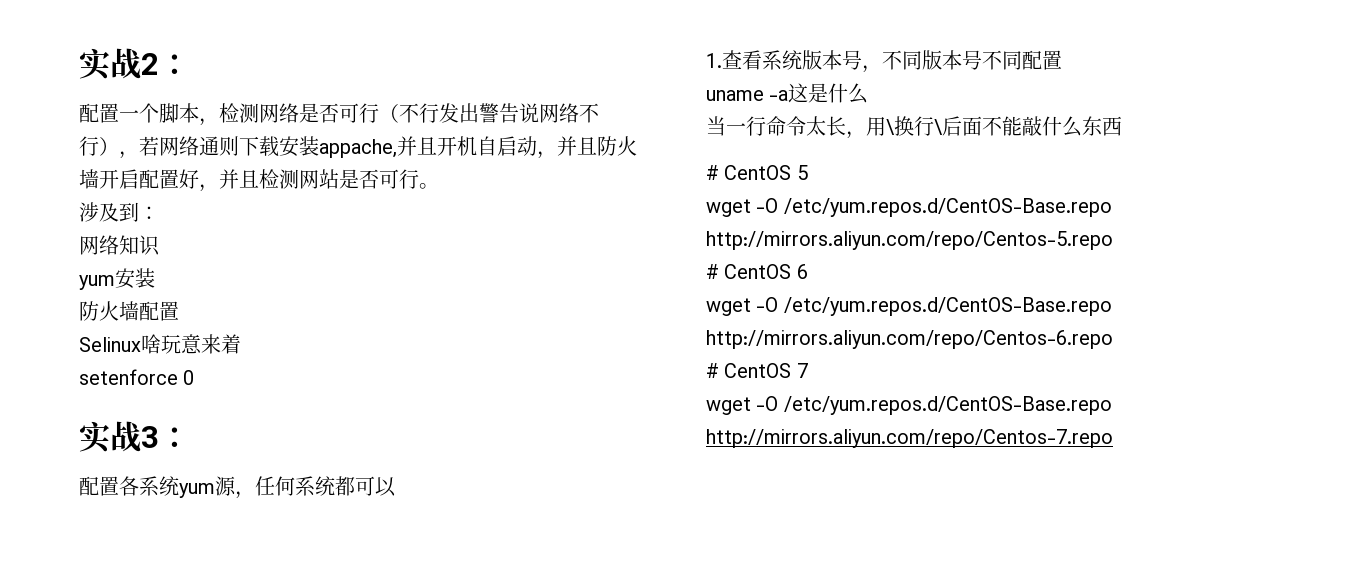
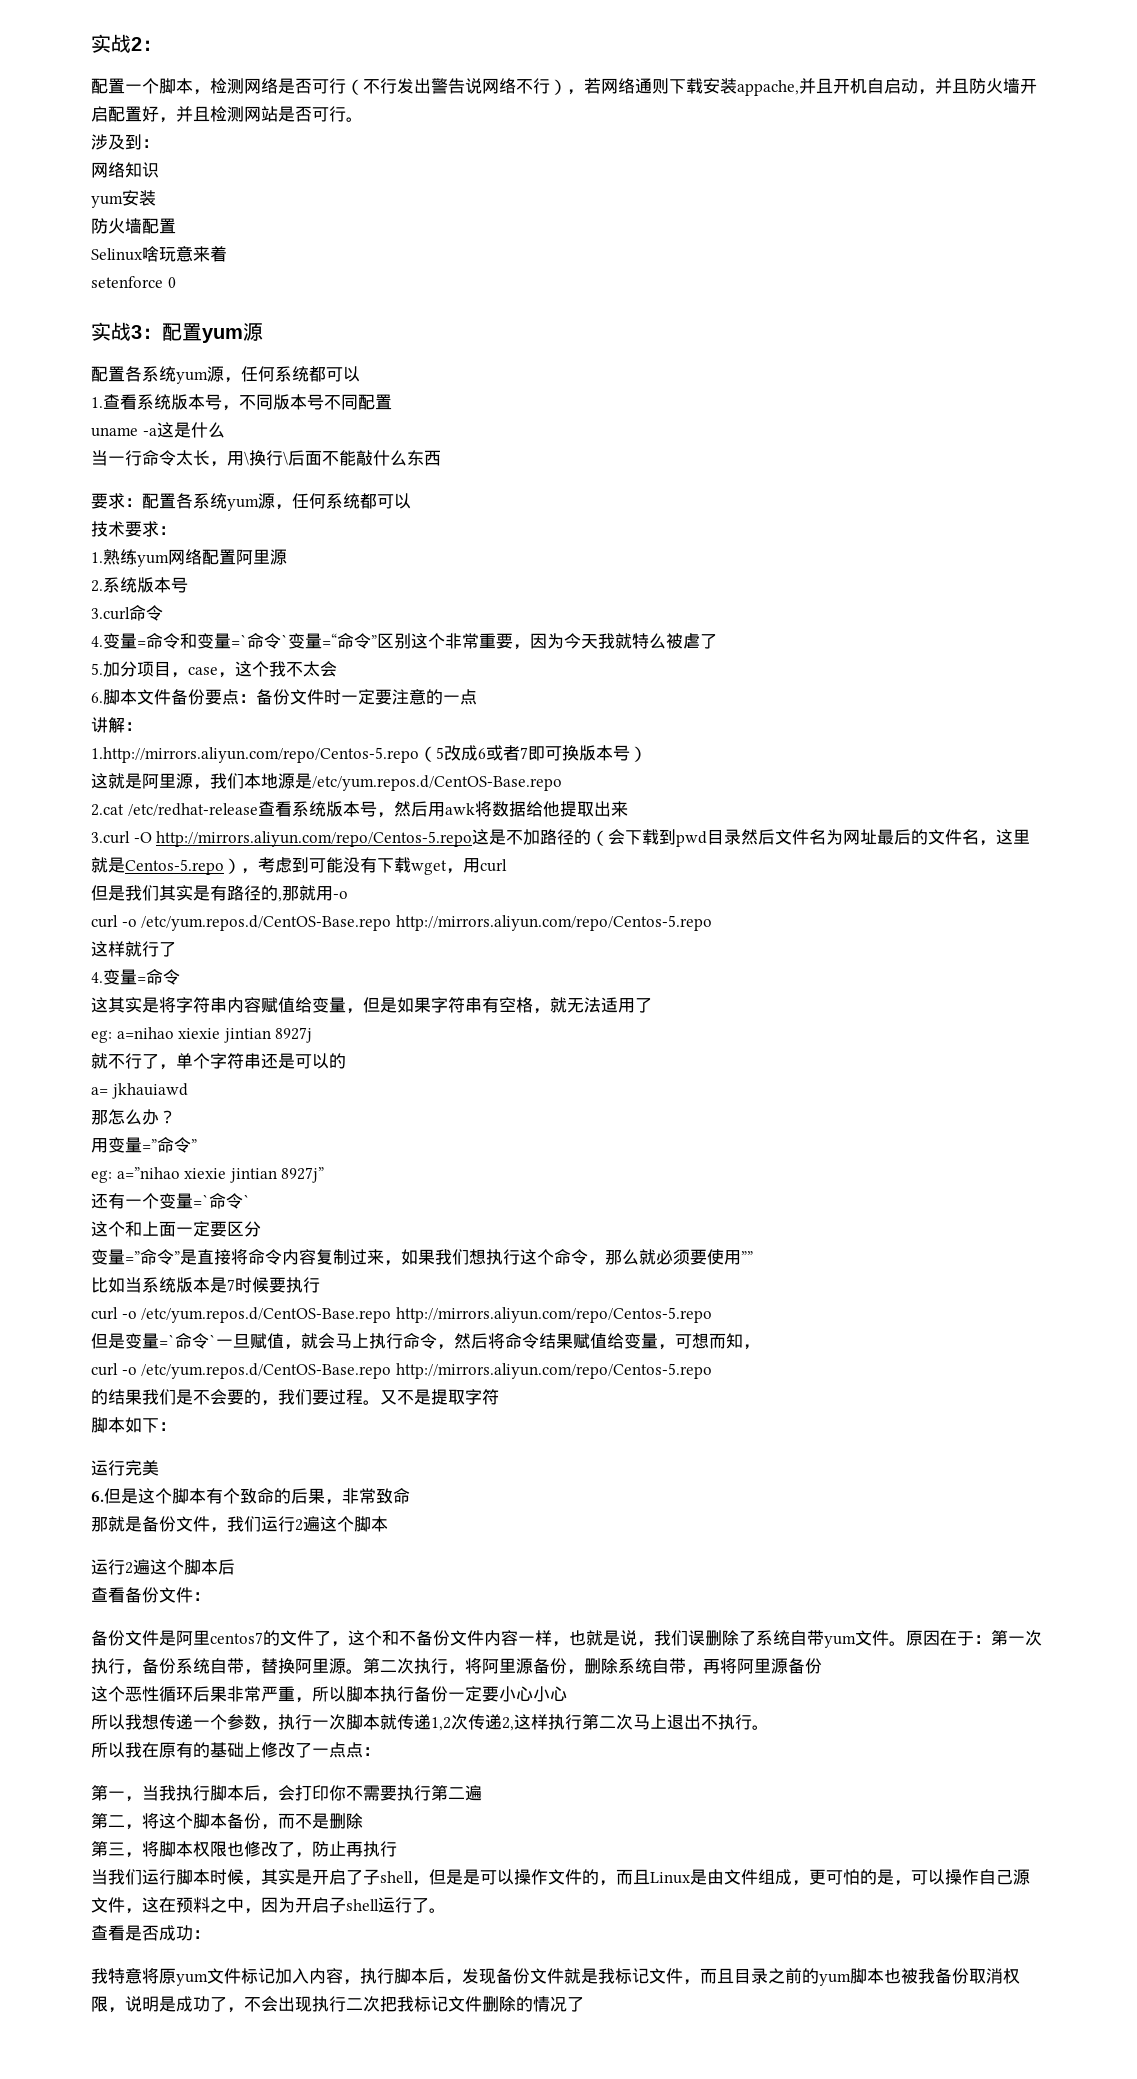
(190, 437) none -> [162,323,263,343] 配置yum源
[706,165,808,180] [706,198,1112,217] [706,231,1113,250] [706,264,808,279] [706,297,1112,316] [706,330,1113,349] [706,363,808,378] [706,396,1112,415] [706,429,1113,448] # CentOS 5 // wget -O /etc/yum.repos.d/CentOS-Base.repo http://mirrors.aliyun.com/repo/Centos-5.repo // # CentOS 6 // wget -O /etc/yum.repos.d/CentOS-Base.repo http://mirrors.aliyun.com/repo/Centos-6.repo // # CentOS 7 // wget -O /etc/yum.repos.d/CentOS-Base.repo http://mirrors.aliyun.com/repo/Centos-7.repo -> [91,493,411,511] [91,521,176,537] [91,549,287,567] [91,577,188,593] [91,605,163,621] [91,633,717,650] [91,661,337,678] [91,689,477,705] [91,717,142,733] [91,745,647,763] [91,773,562,791] [91,801,628,818] [91,829,1031,847] [91,857,507,875] [91,885,348,902] [91,915,712,931] [91,941,176,957] [91,969,180,985] [91,997,652,1014] [91,1027,313,1043] [91,1053,346,1070] [91,1083,188,1099] [91,1109,176,1125] [91,1137,197,1153] [91,1167,325,1183] [91,1193,250,1209] [91,1221,261,1237] [91,1249,753,1266] [91,1277,320,1293] [91,1307,712,1323] [91,1333,760,1350] [91,1363,712,1379] [91,1389,499,1406] [91,1417,176,1433] [91,1460,159,1476] [91,1488,410,1505] [91,1516,388,1533] [91,1559,235,1575] [91,1587,210,1603] [91,1630,1042,1648] [91,1658,822,1675] [91,1686,567,1703] [91,1714,769,1731] [91,1742,380,1758] [91,1785,482,1802] [91,1813,363,1830] [91,1841,397,1858] [91,1869,1030,1886] [91,1897,446,1914] [91,1925,210,1941] [91,1968,1020,1986] [91,1996,584,2013] 要求：配置各系统yum源，任何系统都可以 // 技术要求： // 1.熟练yum网络配置阿里源 // 2.系统版本号 // 3.curl命令 // 4.变量=命令和变量=`命令`变量=“命令”区别这个非常重要，因为今天我就特么被虐了 // 5.加分项目，case，这个我不太会 // 6.脚本文件备份要点：备份文件时一定要注意的一点 // 讲解： // 1.http://mirrors.aliyun.com/repo/Centos-5.repo（5改成6或者7即可换版本号） // 这就是阿里源，我们本地源是/etc/yum.repos.d/CentOS-Base.repo // 2.cat /etc/redhat-release查看系统版本号，然后用awk将数据给他提取出来 // 3.curl -O http://mirrors.aliyun.com/repo/Centos-5.repo这是不加路径的（会下载到pwd目录然后文件名为网址最后的文件名，这里就是Centos-5.repo），考虑到可能没有下载wget，用curl // 但是我们其实是有路径的,那就用-o // curl -o /etc/yum.repos.d/CentOS-Base.repo http://mirrors.aliyun.com/repo/Centos-5.repo // 这样就行了 // 4.变量=命令 // 这其实是将字符串内容赋值给变量，但是如果字符串有空格，就无法适用了 // eg: a=nihao xiexie jintian 8927j // 就不行了，单个字符串还是可以的 // a= jkhauiawd // 那怎么办？ // 用变量=”命令” // eg: a=”nihao xiexie jintian 8927j” // 还有一个变量=`命令` // 这个和上面一定要区分 // 变量=”命令”是直接将命令内容复制过来，如果我们想执行这个命令，那么就必须要使用”” // 比如当系统版本是7时候要执行 // curl -o /etc/yum.repos.d/CentOS-Base.repo http://mirrors.aliyun.com/repo/Centos-5.repo // 但是变量=`命令`一旦赋值，就会马上执行命令，然后将命令结果赋值给变量，可想而知， // curl -o /etc/yum.repos.d/CentOS-Base.repo http://mirrors.aliyun.com/repo/Centos-5.repo // 的结果我们是不会要的，我们要过程。又不是提取字符 // 脚本如下： // 运行完美 // 6.但是这个脚本有个致命的后果，非常致命 // 那就是备份文件，我们运行2遍这个脚本 // 运行2遍这个脚本后 // 查看备份文件： // 备份文件是阿里centos7的文件了，这个和不备份文件内容一样，也就是说，我们误删除了系统自带yum文件。原因在于：第一次执行，备份系统自带，替换阿里源。第二次执行，将阿里源备份，删除系统自带，再将阿里源备份 // 这个恶性循环后果非常严重，所以脚本执行备份一定要小心小心 // 所以我想传递一个参数，执行一次脚本就传递1,2次传递2,这样执行第二次马上退出不执行。 // 所以我在原有的基础上修改了一点点： // 第一，当我执行脚本后，会打印你不需要执行第二遍 // 第二，将这个脚本备份，而不是删除 // 第三，将脚本权限也修改了，防止再执行 // 当我们运行脚本时候，其实是开启了子shell，但是是可以操作文件的，而且Linux是由文件组成，更可怕的是，可以操作自己源文件，这在预料之中，因为开启子shell运行了。 // 查看是否成功： // 我特意将原yum文件标记加入内容，执行脚本后，发现备份文件就是我标记文件，而且目录之前的yum脚本也被我备份取消权限，说明是成功了，不会出现执行二次把我标记文件删除的情况了

